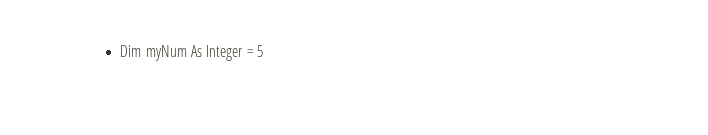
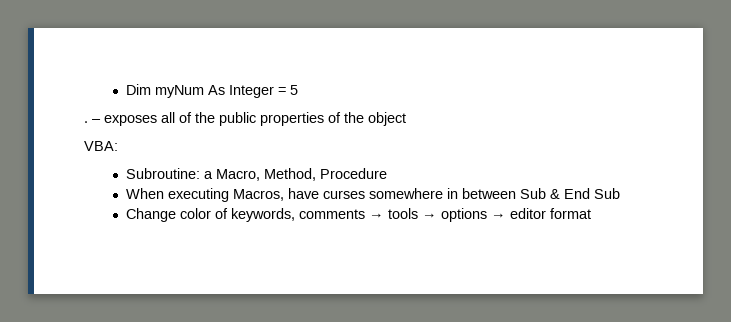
(263, 51) none -> [84,112,406,126] [84,141,118,151] [125,168,387,181] [125,188,620,202] [125,208,591,222] // . – exposes all of the public properties of the object // VBA: // Subroutine: a Macro, Method, Procedure // When executing Macros, have curses somewhere in between Sub & End Sub // Change color of keywords, comments → tools → options → editor format

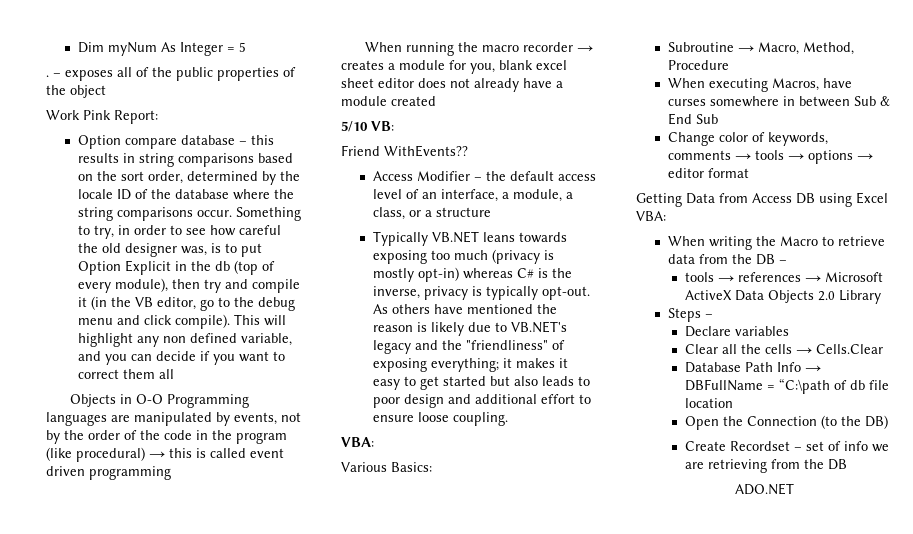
[84,141,118,151] [125,168,213,179] VBA: // Subroutine: a -> [46,110,158,124] [78,135,275,149] [78,153,294,167] [78,171,301,185] [78,189,295,200] [78,207,302,221] [78,225,282,239] [78,243,263,257] [78,260,276,275] [78,278,301,293] [78,296,296,311] [78,314,287,329] [78,333,293,347] [78,351,286,365] [78,369,175,379] [69,394,249,408] [46,412,301,426] [46,430,287,444] [46,447,284,462] [46,466,171,480] [364,42,593,56] [341,60,567,74] [341,78,563,92] [341,96,436,106] [341,121,394,132] [341,145,468,157] [373,171,597,181] [373,189,574,202] [373,207,492,220] [373,231,568,246] [373,249,555,264] [373,267,573,282] [373,286,591,300] [373,304,558,314] [373,321,568,336] [373,340,566,354] [373,358,569,372] [373,376,591,390] [373,394,592,408] [373,412,509,426] [341,437,374,447] [341,462,432,472] [668,42,755,52] Work Pink Report: // Option compare database – this results in string comparisons based on the sort order, determined by the locale ID of the database where the string comparisons occur. Something to try, in order to see how careful the old designer was, is to put Option Explicit in the db (top of every module), then try and compile it (in the VB editor, go to the debug menu and click compile). This will highlight any non defined variable, and you can decide if you want to correct them all // Objects in O-O Programming languages are manipulated by events, not by the order of the code in the program (like procedural) → this is called event driven programming // When running the macro recorder → creates a module for you, blank excel sheet editor does not already have a module created // 5/10 VB: // Friend WithEvents?? // Access Modifier – the default access level of an interface, a module, a class, or a structure // Typically VB.NET leans towards exposing too much (privacy is mostly opt-in) whereas C# is the inverse, privacy is typically opt-out. As others have mentioned the reason is likely due to VB.NET's legacy and the "friendliness" of exposing everything; it makes it easy to get started but also leads to poor design and additional effort to ensure loose coupling. // VBA: // Various Basics: // Subroutine →
(591, 213) none -> [636,192,888,207] [636,211,666,221] [668,236,886,250] [668,254,788,265] [684,272,883,282] [684,290,881,304] [668,308,714,322] [684,326,789,337] [684,344,883,354] [684,362,821,373] [684,378,889,394] [684,398,733,408] [684,415,888,430] [684,441,889,452] [684,459,847,473] [735,483,794,495] // Getting Data from Access DB using Excel VBA: // When writing the Macro to retrieve data from the DB – // tools → references → Microsoft ActiveX Data Objects 2.0 Library // Steps – // Declare variables // Clear all the cells → Cells.Clear // Database Path Info → DBFullName = “C:\path of db file location // Open the Connection (to the DB) // Create Recordset – set of info we are retrieving from the DB // ADO.NET

